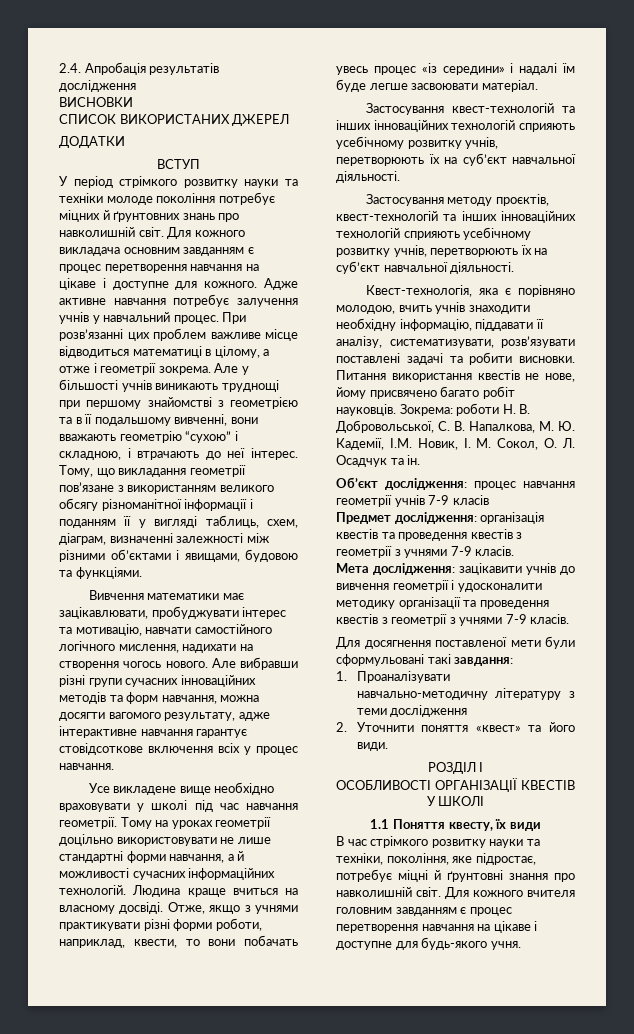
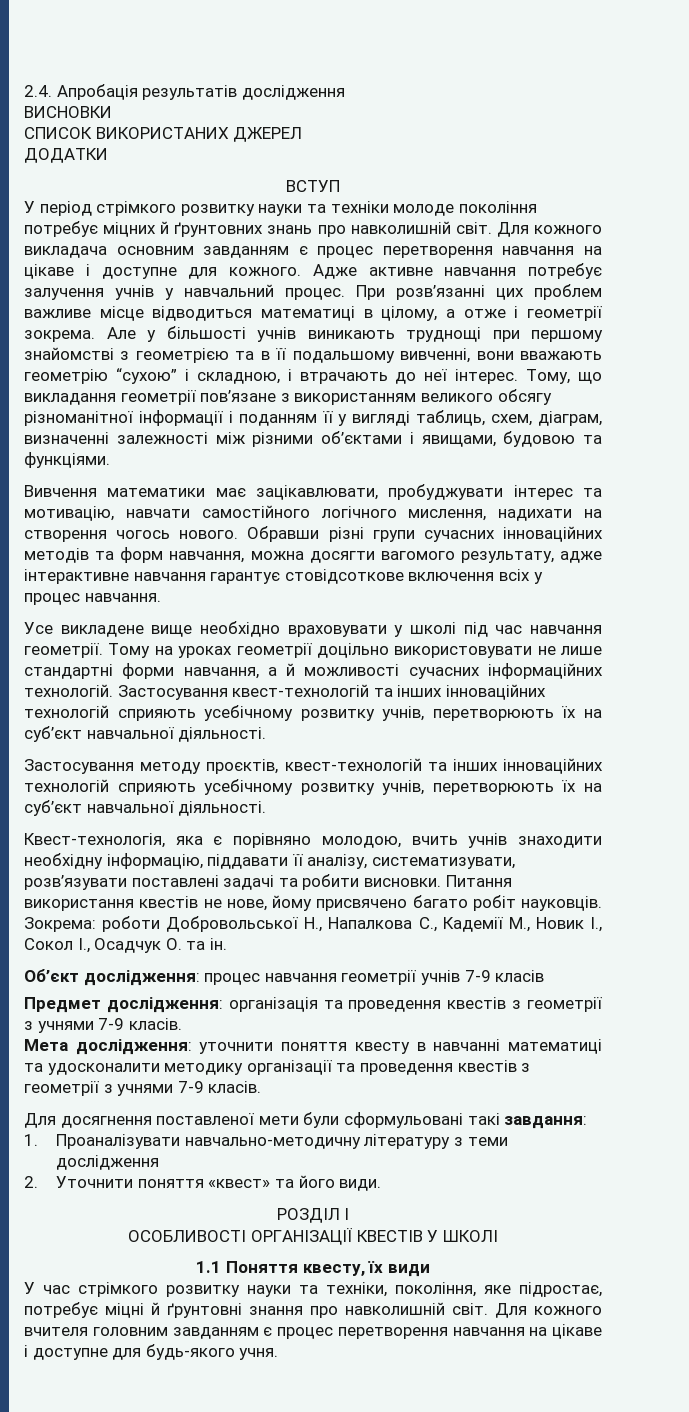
[211,657,298,670] Але вибравши -> [247,526,320,542] Обравши
[132,885,298,897] [59,902,298,914] [59,918,262,931] [59,935,298,948] [336,63,575,75] [336,79,538,92] Людина краще вчиться на власному досвіді. Отже, якщо з учнями практикувати різні форми роботи, наприклад, квести, то вони побачать увесь процес «із середини» і надалі їм буде легше засвоювати матеріал. // -> (113, 690) none
[502,404,531,414] [336,420,575,433] [336,438,575,450] [336,455,387,467] Н. В. Добровольської, С. В. Напалкова, М. Ю. Кадемії, І.М. Новик, І. М. Сокол, О. Л. Осадчук -> [166,916,602,932] [24,938,182,953] Добровольської Н., Напалкова С., Кадемії М., Новик І., Сокол І., Осадчук О.
[336,529,378,539] квестів -> (318, 1004) none
[459,563,575,575] [336,580,455,592] зацікавити учнів до вивчення геометрії і -> [199,1039,602,1054] [24,1063,43,1072] уточнити поняття квесту в навчанні математиці та
[336,836,344,846] В -> [24,1282,35,1294] У

